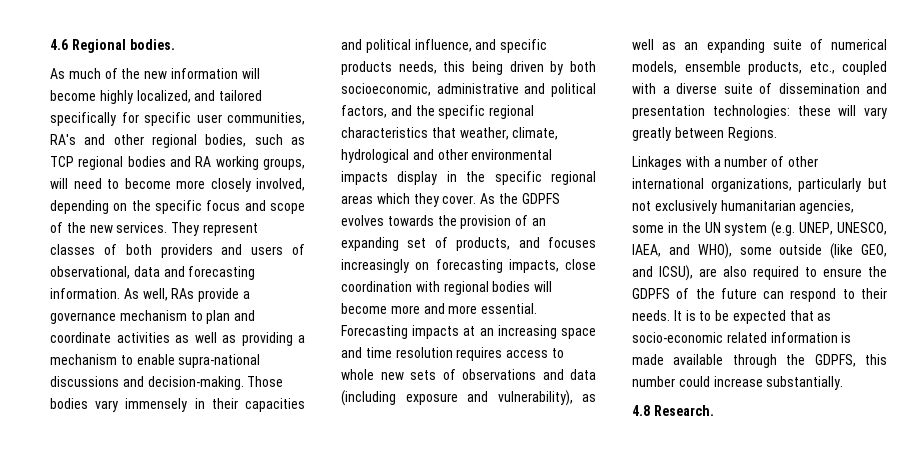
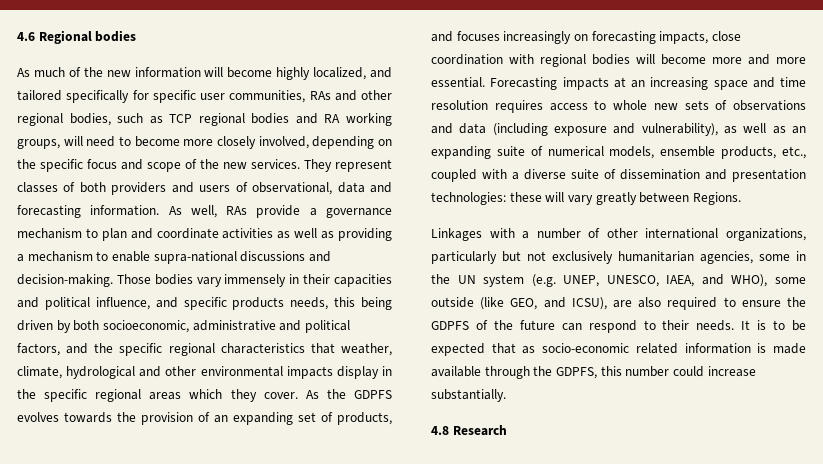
[129,39,175,50] bodies. -> [95,30,137,42] bodies
[50,134,76,145] RA's -> [309,91,331,100] RAs
[653,405,714,416] Research. -> [452,425,507,436] Research

